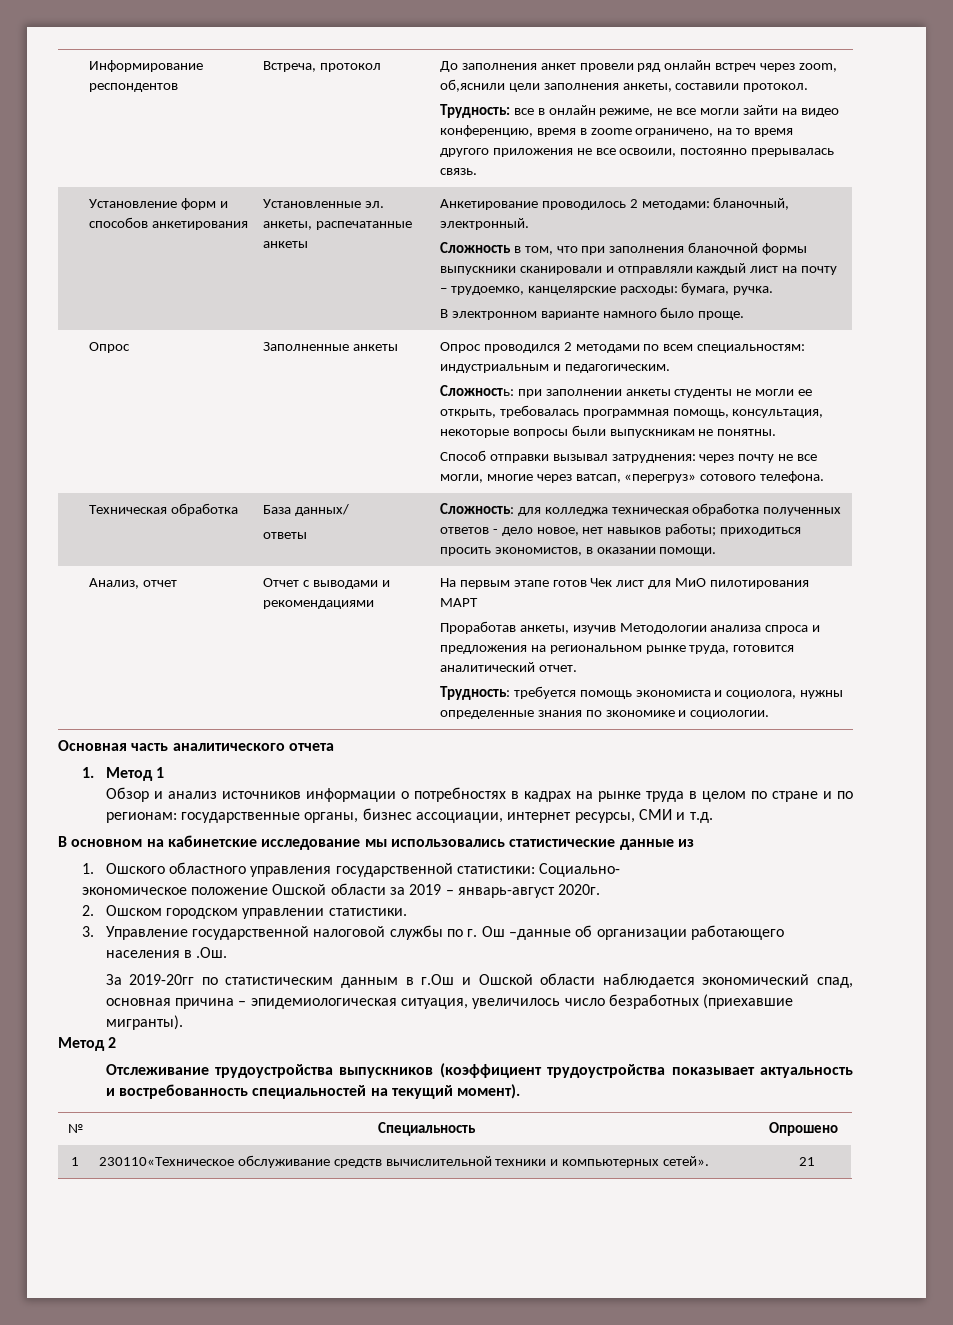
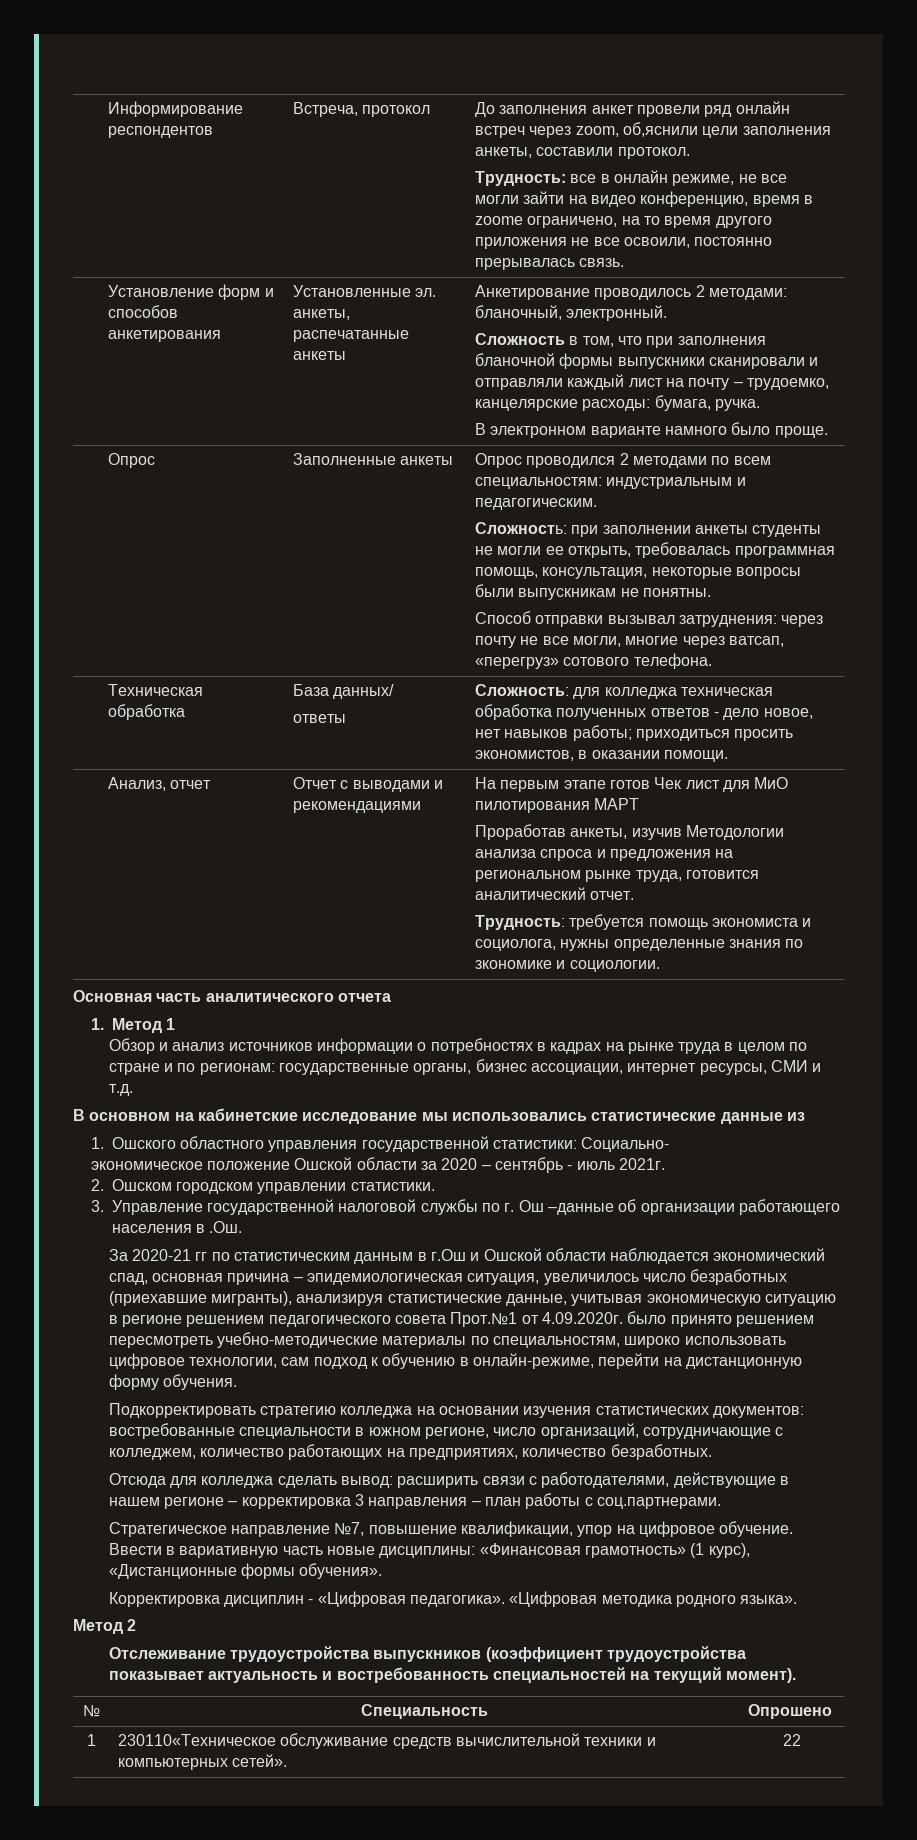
[409,884,601,898] 2019 – январь-август 2020г. -> [441,1157,666,1173] 2020 – сентябрь - июль 2021г.
[129,974,195,985] 2019-20гг -> [131,1249,208,1261] 2020-21 гг
[105,1015,183,1030] мигранты). -> [210,1291,836,1306] [108,1311,814,1327] [108,1332,786,1348] [108,1353,802,1369] [108,1374,237,1390] [108,1403,804,1418] [108,1423,784,1439] [108,1444,712,1460] [108,1472,789,1488] [108,1493,721,1509] [108,1521,794,1537] [108,1543,750,1558] [108,1563,383,1579] [108,1591,798,1607] мигранты), анализируя статистические данные, учитывая экономическую ситуацию в регионе решением педагогического совета Прот.№1 от 4.09.2020г. было принято решением пересмотреть учебно-методические материалы по специальностям, широко использовать цифровое технологии, сам подход к обучению в онлайн-режиме, перейти на дистанционную форму обучения. // Подкорректировать стратегию колледжа на основании изучения статистических документов: востребованные специальности в южном регионе, число организаций, сотрудничающие с колледжем, количество работающих на предприятиях, количество безработных. // Отсюда для колледжа сделать вывод: расширить связи с работодателями, действующие в нашем регионе – корректировка 3 направления – план работы с соц.партнерами. // Стратегическое направление №7, повышение квалификации, упор на цифровое обучение. Ввести в вариативную часть новые дисциплины: «Финансовая грамотность» (1 курс), «Дистанционные формы обучения». // Корректировка дисциплин - «Цифровая педагогика». «Цифровая методика родного языка».
[798,1157,815,1166] 21 -> [782,1734,801,1746] 22

